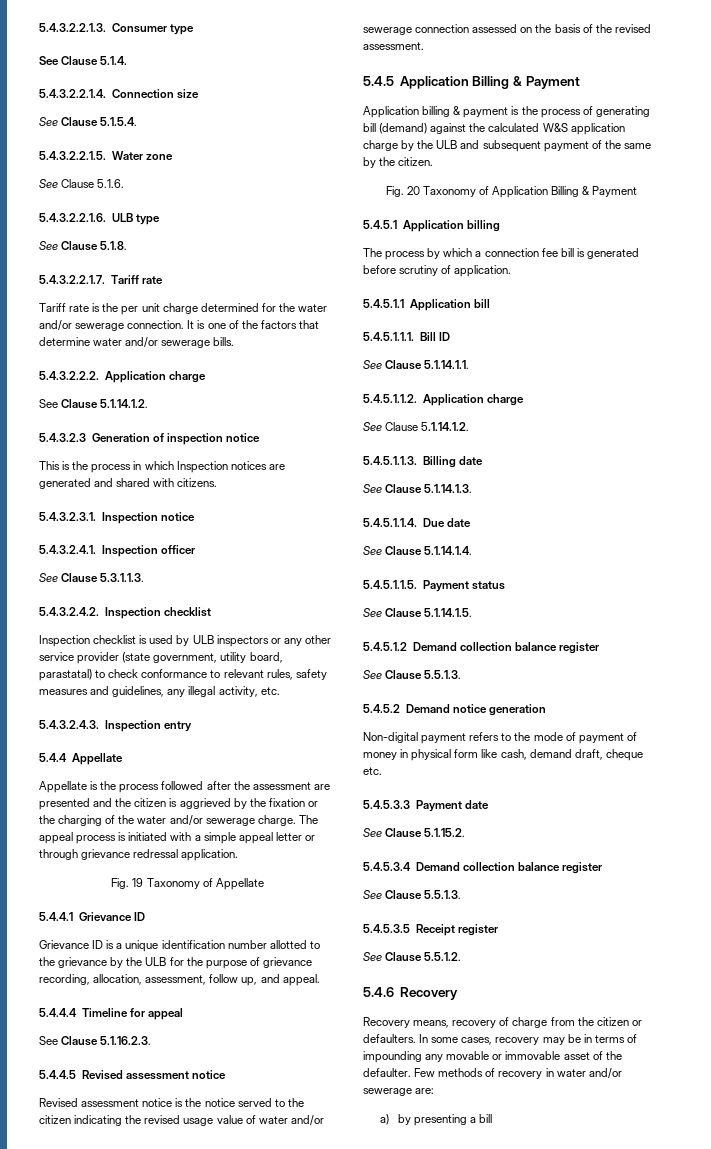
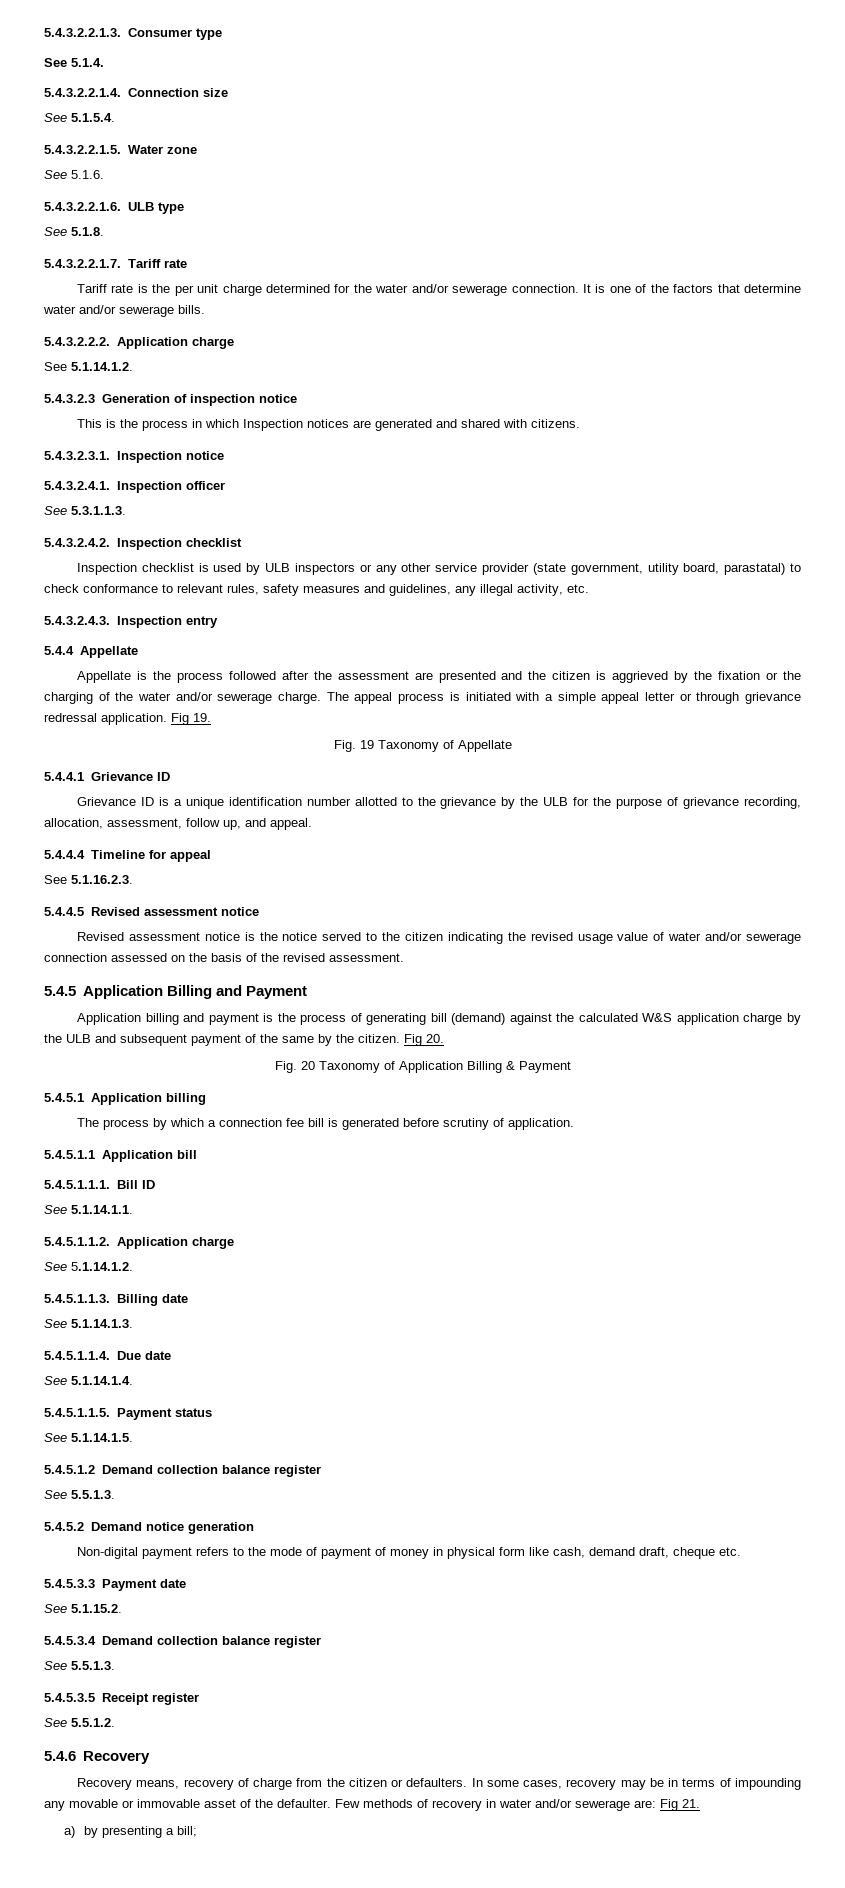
[61,56,99,66] Clause -> (67, 62) none
[61,117,99,127] Clause -> (67, 117) none
[61,179,95,188] Clause -> (67, 174) none
[61,241,99,251] Clause -> (67, 231) none
[61,399,99,409] Clause -> (67, 366) none
[61,573,99,583] Clause -> (67, 510) none
(239, 855) none -> [171,713,211,725] Fig 19.
[61,1036,99,1046] Clause -> (67, 879) none
[513,76,523,86] & -> [215,985,242,996] and
[453,106,461,115] & -> [183,1013,205,1022] and
(434, 161) none -> [404,1034,444,1046] Fig 20.
[385,360,423,370] Clause -> (67, 1209) none
[385,422,419,431] Clause -> (67, 1266) none
[385,484,423,494] Clause -> (67, 1323) none
[385,546,423,556] Clause -> (67, 1380) none
[385,608,423,618] Clause -> (67, 1437) none
[385,670,423,680] Clause -> (67, 1494) none
[385,828,423,838] Clause -> (67, 1608) none
[385,890,423,900] Clause -> (67, 1665) none
[385,952,423,962] Clause -> (67, 1722) none
(435, 1091) none -> [660,1799,700,1811] Fig 21.
[479,1114,493,1123] bill -> [176,1826,197,1837] bill;

